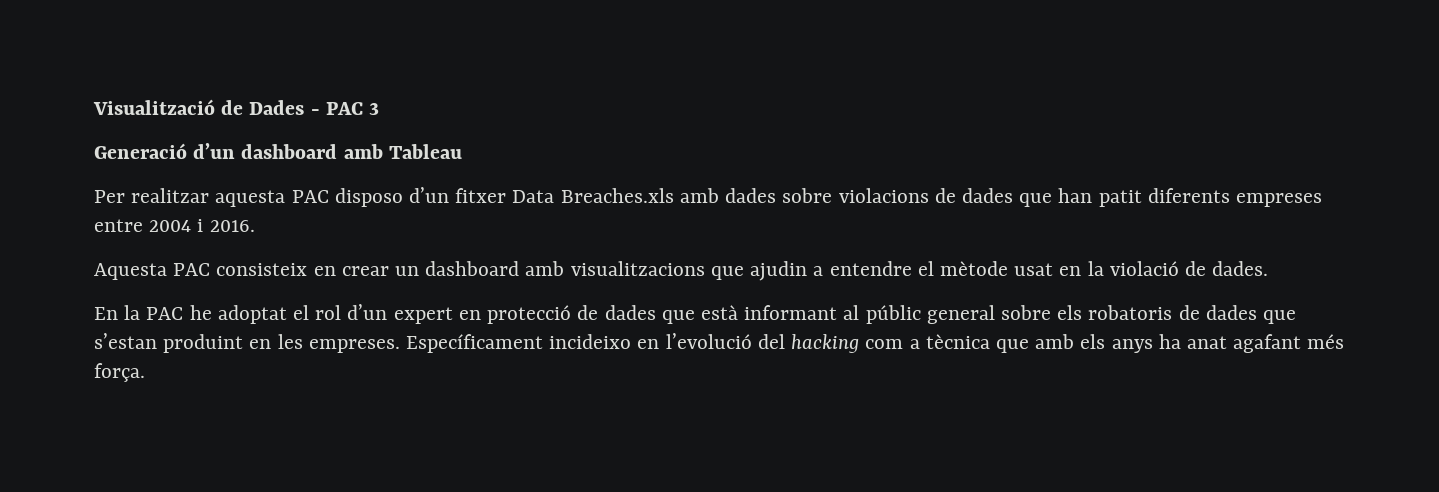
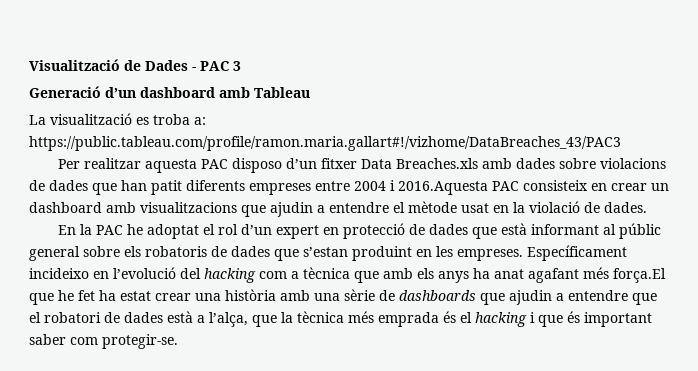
(462, 151) none -> [29,113,206,125] [29,136,621,151] // La visualització es troba a: https://public.tableau.com/profile/ramon.maria.gallart#!/vizhome/DataBreaches_43/PAC3
[209,220,255,232] [94,263,167,280] 2016. // Aquesta -> [398,181,488,195] 2016.Aquesta
[94,363,145,382] força. -> [613,268,666,283] [29,289,657,305] [29,311,652,327] [29,334,178,349] força.El que he fet ha estat crear una història amb una sèrie de dashboards que ajudin a entendre que el robatori de dades està a l’alça, que la tècnica més emprada és el hacking i que és important saber com protegir-se.

